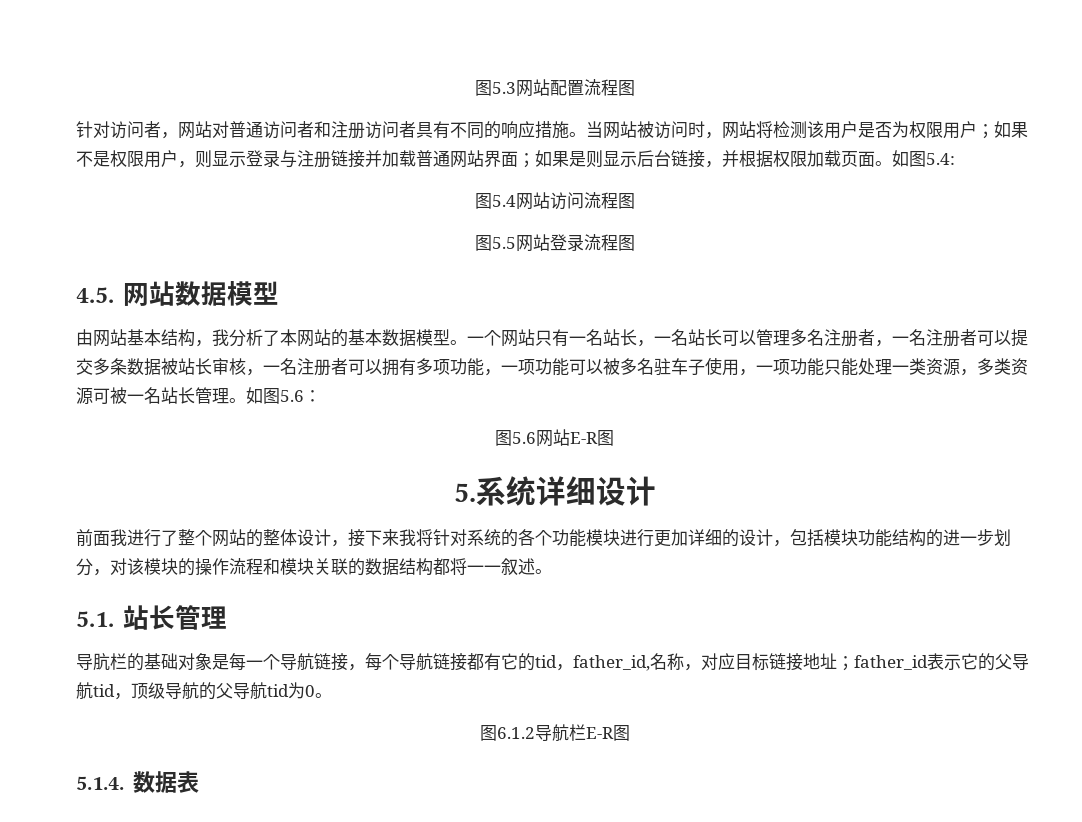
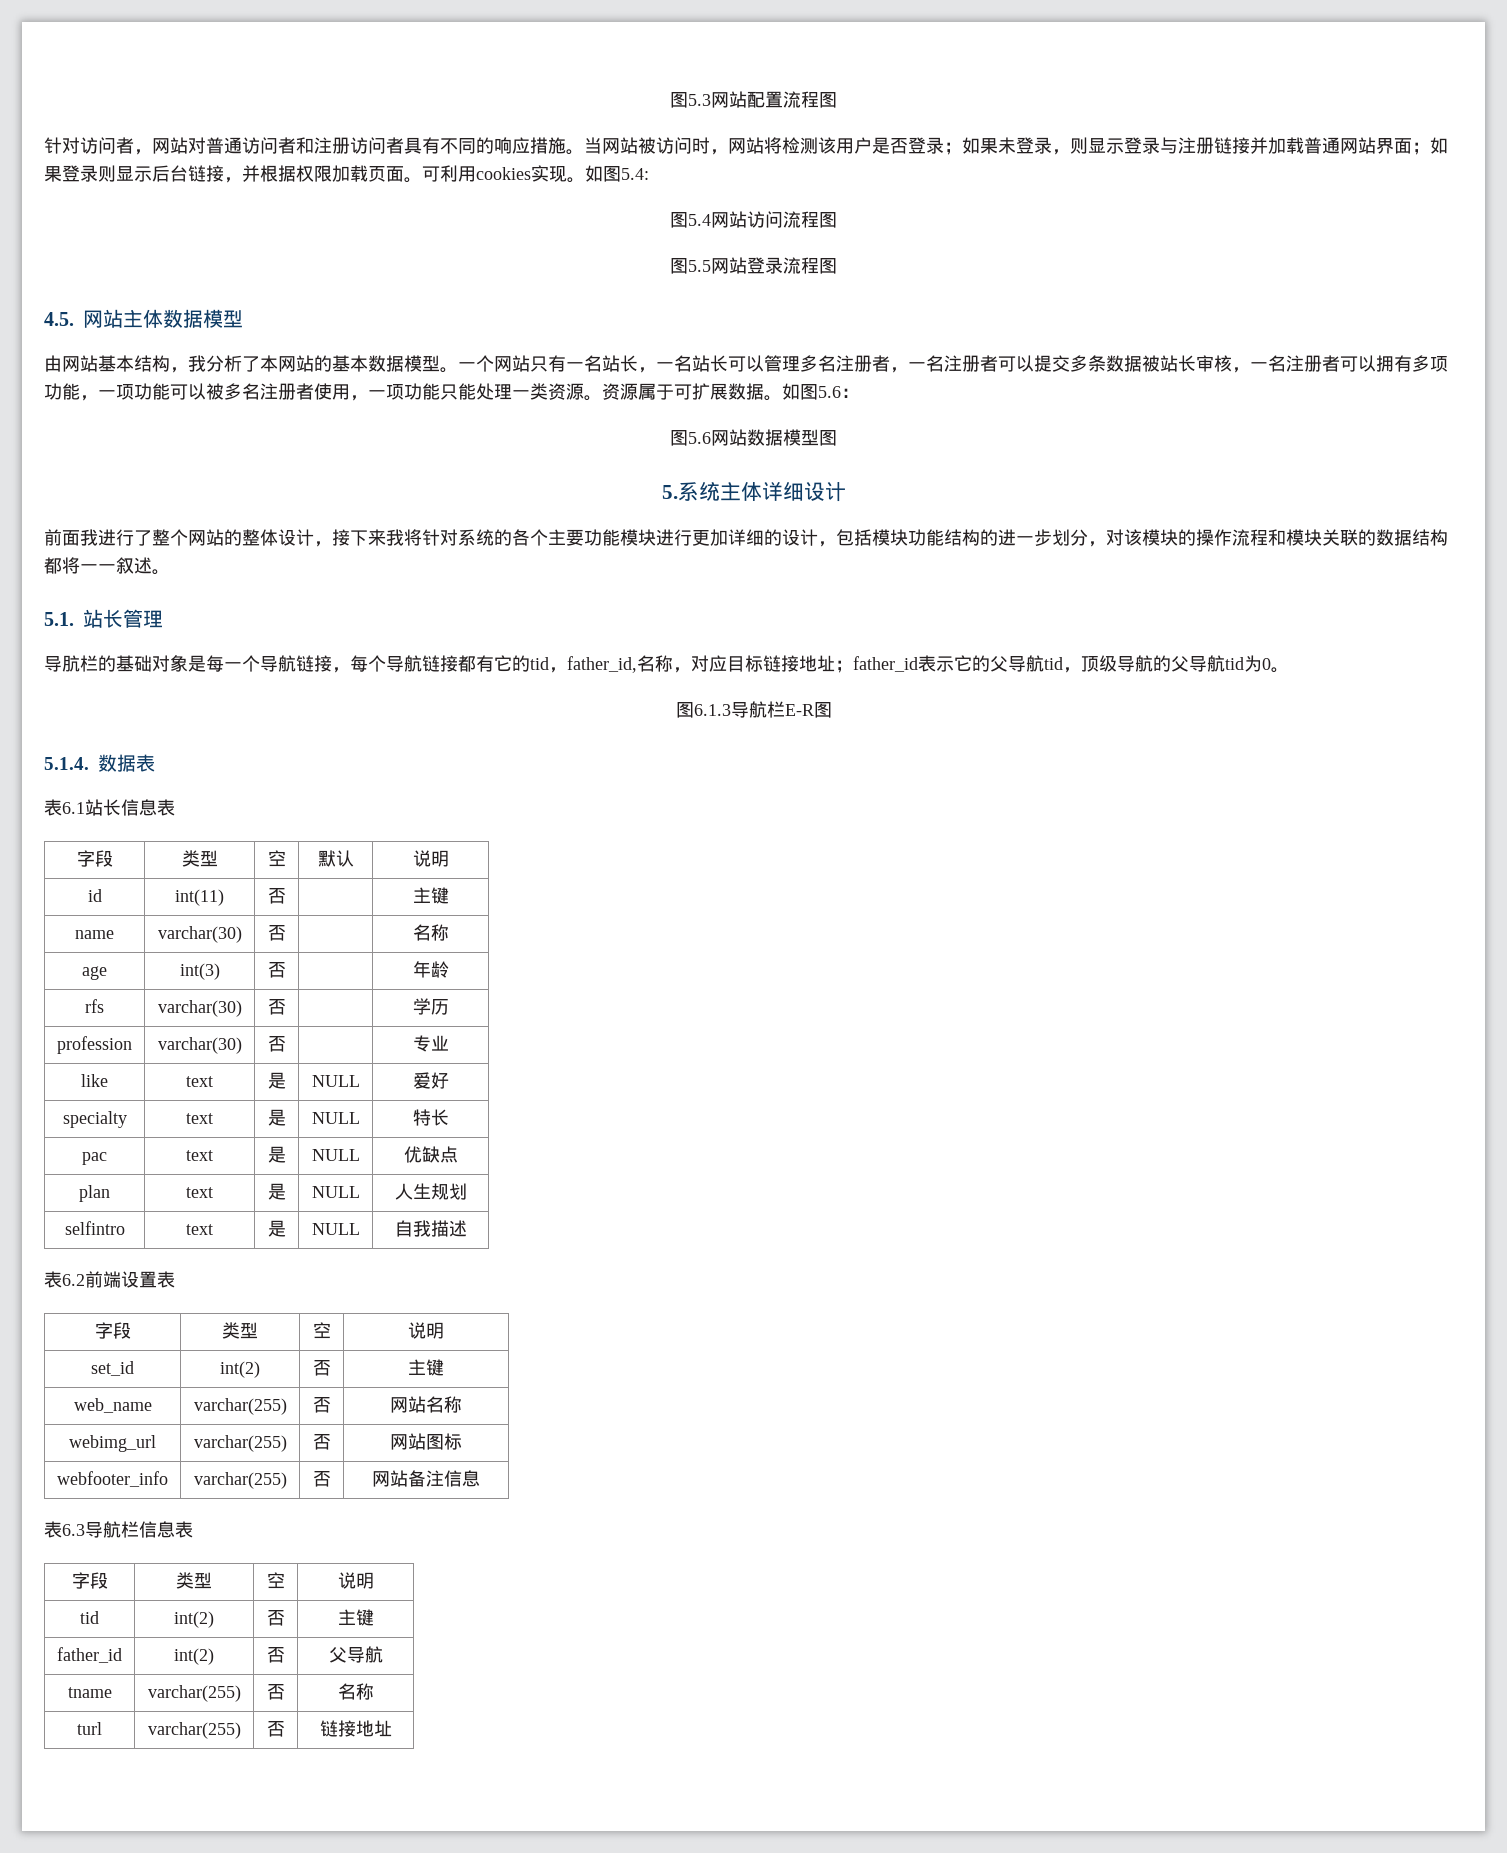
[892,121,1028,139] [76,150,178,168] 为权限用户；如果不是权限用户 -> [908,137,1052,155] 登录；如果未登录
[569,151,586,167] 是 -> [62,165,98,182] 登录
(892, 163) none -> [422,165,585,183] 可利用cookies实现。
(175, 293) none -> [123,309,163,328] 主体
[654,358,705,376] 驻车子 -> [260,383,314,400] 注册者
[960,358,1028,376] [76,387,229,405] ，多类资源可被一名站长管理 -> [584,383,764,401] 。资源属于可扩展数据
[570,432,598,444] E-R -> [747,429,819,446] 数据模型
(536, 491) none -> [719,482,762,501] 主体
(552, 538) none -> [548,529,584,546] 主要
[496,727,535,739] 6.1.2 -> [693,704,731,716] 6.1.3
(199, 782) none -> [44,799,175,816] [76,850,113,867] [181,850,218,867] [267,850,286,867] [317,850,354,867] [412,850,449,867] [87,889,102,902] [175,889,224,906] [267,888,286,904] [412,887,449,904] [75,930,114,939] [157,926,242,943] [267,925,286,941] [412,924,449,941] [82,966,107,980] [179,963,220,980] [267,962,286,978] [412,961,449,978] [85,999,104,1013] [157,1000,242,1017] [267,999,286,1015] [412,998,449,1015] [57,1036,132,1054] [157,1037,242,1054] [267,1036,286,1052] [412,1035,449,1052] [81,1074,108,1087] [186,1076,213,1087] [267,1072,286,1089] [311,1075,360,1087] [412,1072,449,1089] [62,1111,127,1128] [186,1113,213,1124] [267,1109,286,1126] [311,1112,360,1124] [412,1109,449,1126] [82,1152,107,1165] [186,1150,213,1161] [267,1146,286,1163] [311,1149,360,1161] [403,1146,458,1163] [79,1185,110,1202] [186,1187,213,1198] [267,1183,286,1200] [311,1186,360,1198] [394,1183,467,1200] [64,1221,125,1235] [186,1224,213,1235] [267,1220,286,1237] [311,1223,360,1235] [394,1220,467,1237] [44,1271,175,1288] [94,1322,131,1339] [222,1322,258,1339] [312,1322,331,1339] [408,1322,444,1339] [91,1361,134,1376] [220,1361,260,1378] [312,1360,331,1376] [408,1359,444,1376] [73,1398,152,1413] [193,1398,287,1415] [312,1397,331,1413] [390,1396,462,1413] [69,1435,156,1452] [193,1435,287,1452] [312,1434,331,1450] [390,1433,462,1450] [57,1471,168,1487] [193,1472,287,1489] [312,1471,331,1487] [372,1470,480,1487] [44,1521,193,1538] [71,1572,108,1589] [176,1572,212,1589] [266,1572,285,1589] [337,1572,374,1589] [80,1611,99,1624] [174,1611,214,1628] [266,1610,285,1626] [337,1609,374,1626] [57,1647,122,1663] [174,1648,214,1665] [266,1647,285,1663] [328,1646,383,1663] [67,1687,112,1698] [147,1685,241,1702] [266,1684,285,1700] [337,1683,374,1700] [77,1722,102,1735] [147,1722,241,1739] [266,1721,285,1737] [319,1720,392,1737] // 表6.1站长信息表 // 字段 | 类型 | 空 | 默认 | 说明 // id | int(11) | 否 | | 主键 // name | varchar(30) | 否 | | 名称 // age | int(3) | 否 | | 年龄 // rfs | varchar(30) | 否 | | 学历 // profession | varchar(30) | 否 | | 专业 // like | text | 是 | NULL | 爱好 // specialty | text | 是 | NULL | 特长 // pac | text | 是 | NULL | 优缺点 // plan | text | 是 | NULL | 人生规划 // selfintro | text | 是 | NULL | 自我描述 // 表6.2前端设置表 // 字段 | 类型 | 空 | 说明 // set_id | int(2) | 否 | 主键 // web_name | varchar(255) | 否 | 网站名称 // webimg_url | varchar(255) | 否 | 网站图标 // webfooter_info | varchar(255) | 否 | 网站备注信息 // 表6.3导航栏信息表 // 字段 | 类型 | 空 | 说明 // tid | int(2) | 否 | 主键 // father_id | int(2) | 否 | 父导航 // tname | varchar(255) | 否 | 名称 // turl | varchar(255) | 否 | 链接地址

